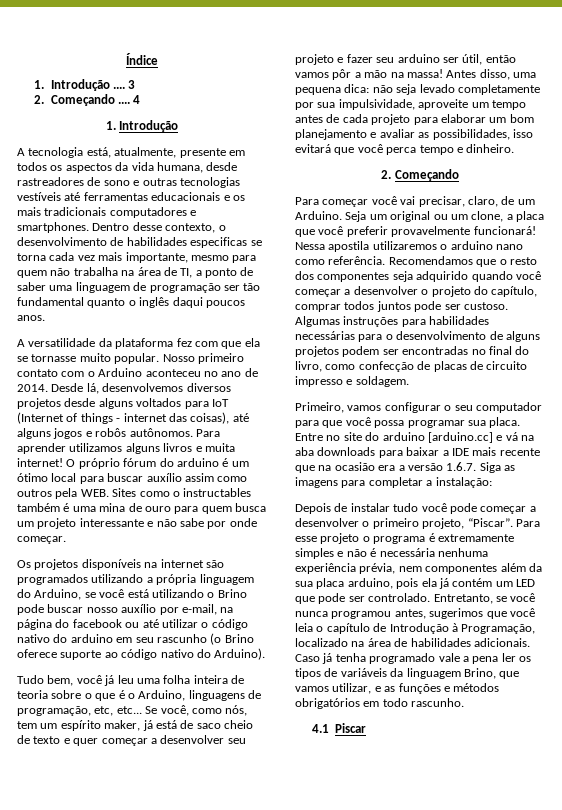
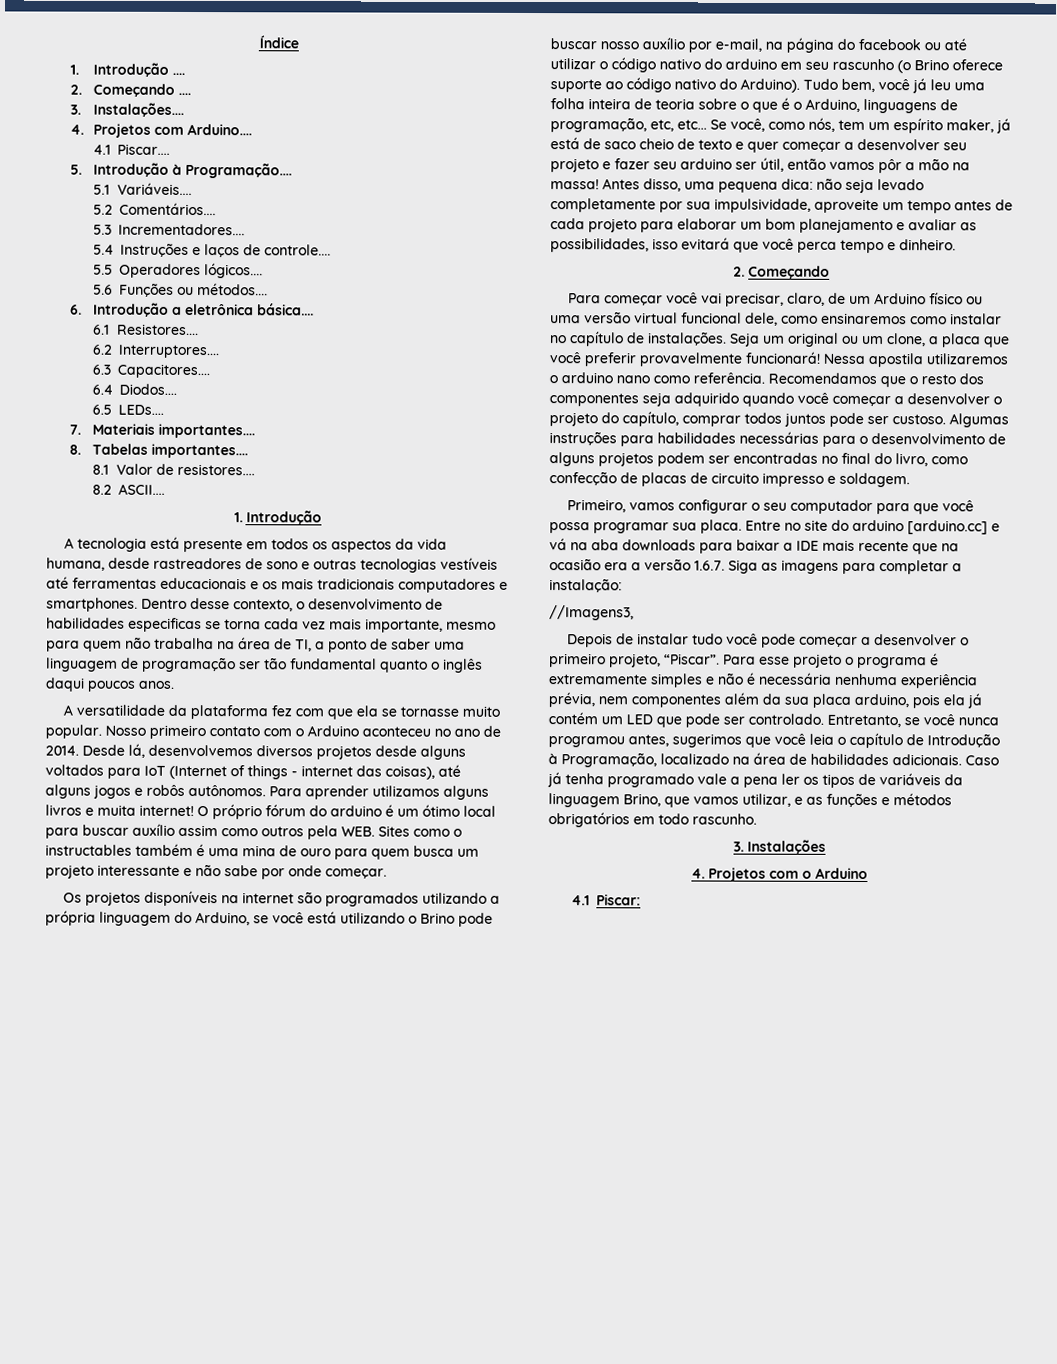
[128,80,136,89] 3 -> (186, 73) none
[133,95,141,104] 4 -> [70,102,185,117] [70,123,253,138] [93,143,171,155] [70,162,293,179] [93,182,192,195] [93,202,217,216] [93,223,246,236] [93,242,332,258] [93,263,264,279] [93,282,269,297] [70,302,315,317] [93,323,199,336] [92,344,220,359] [92,363,211,379] [92,383,178,395] [92,404,165,415] [69,423,256,439] [69,443,249,459] [92,463,255,476] [92,483,166,495] // 3. Instalações.... // 4. Projetos com Arduino.... // 4.1 Piscar.... // 5. Introdução à Programação.... // 5.1 Variáveis.... // 5.2 Comentários.... // 5.3 Incrementadores.... // 5.4 Instruções e laços de controle.... // 5.5 Operadores lógicos.... // 5.6 Funções ou métodos.... // 6. Introdução a eletrônica básica.... // 6.1 Resistores.... // 6.2 Interruptores.... // 6.3 Capacitores.... // 6.4 Diodos.... // 6.5 LEDs.... // 7. Materiais importantes.... // 8. Tabelas importantes.... // 8.1 Valor de resistores.... // 8.2 ASCII....
[86,147,177,158] está, atualmente, -> [150,536,181,549] está
(266, 654) // -> (800, 85) none
[295,211,342,220] Arduino. -> [874,292,984,305] [550,311,1002,326] [550,331,727,347] Arduino físico ou uma versão virtual funcional dele, como ensinaremos como instalar no capítulo de instalações.
(492, 482) none -> [549,605,634,621] // //Imagens3,
[311,723,367,733] // 4.1 Piscar -> [733,839,826,854] [691,867,868,882] [571,894,642,906] // 3. Instalações // 4. Projetos com o Arduino // 4.1 Piscar:

